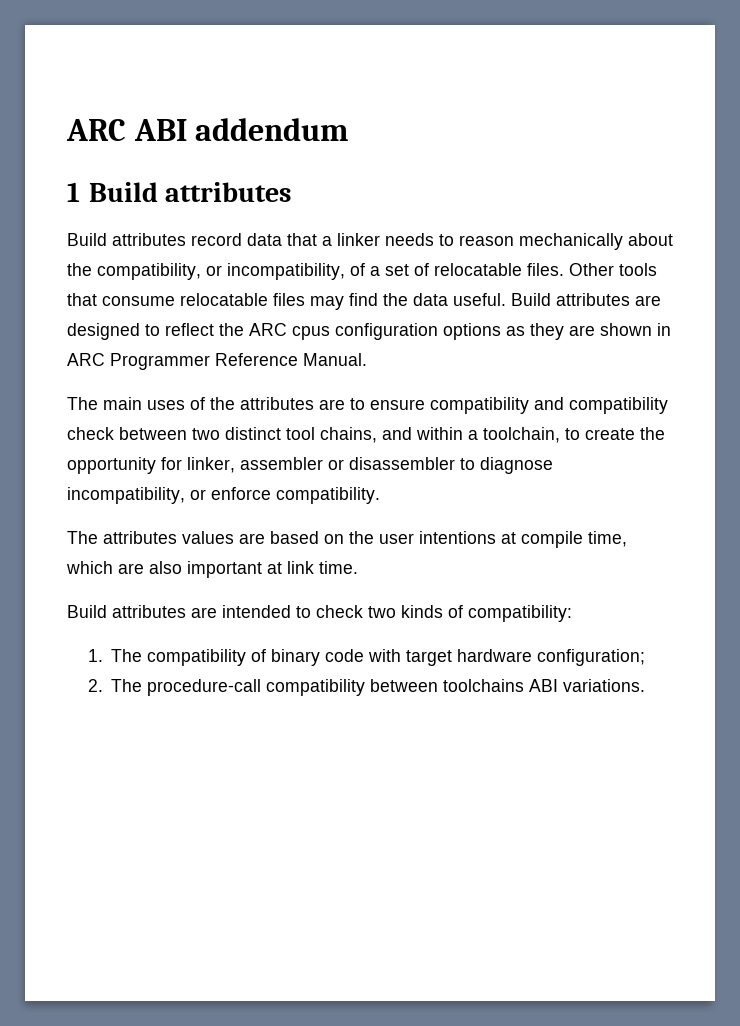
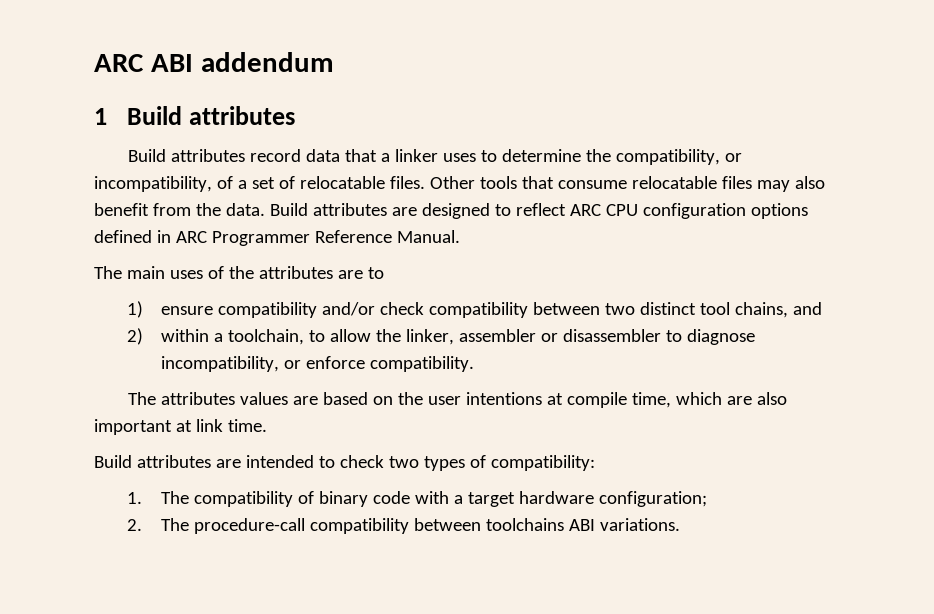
[385,233,673,250] needs to reason mechanically about -> [443,149,581,162] uses to determine
[349,293,506,306] find the data useful. -> [794,176,825,189] [94,203,265,216] also benefit from the data.
[219,323,652,340] the ARC cpus configuration options as they are shown -> [569,203,808,219] [94,230,152,243] ARC CPU configuration options defined
(365, 404) none -> [127,301,144,318] // 1)
[534,397,668,414] [67,427,114,440] and compatibility check -> [321,302,528,318] and/or check compatibility
(412, 433) none -> [127,328,144,345] // 2)
[585,427,665,440] [67,457,182,474] create the opportunity for -> [329,329,401,342] allow the
[401,605,443,618] kinds -> [423,456,465,471] types
(402, 655) none -> [453,495,463,504] a

